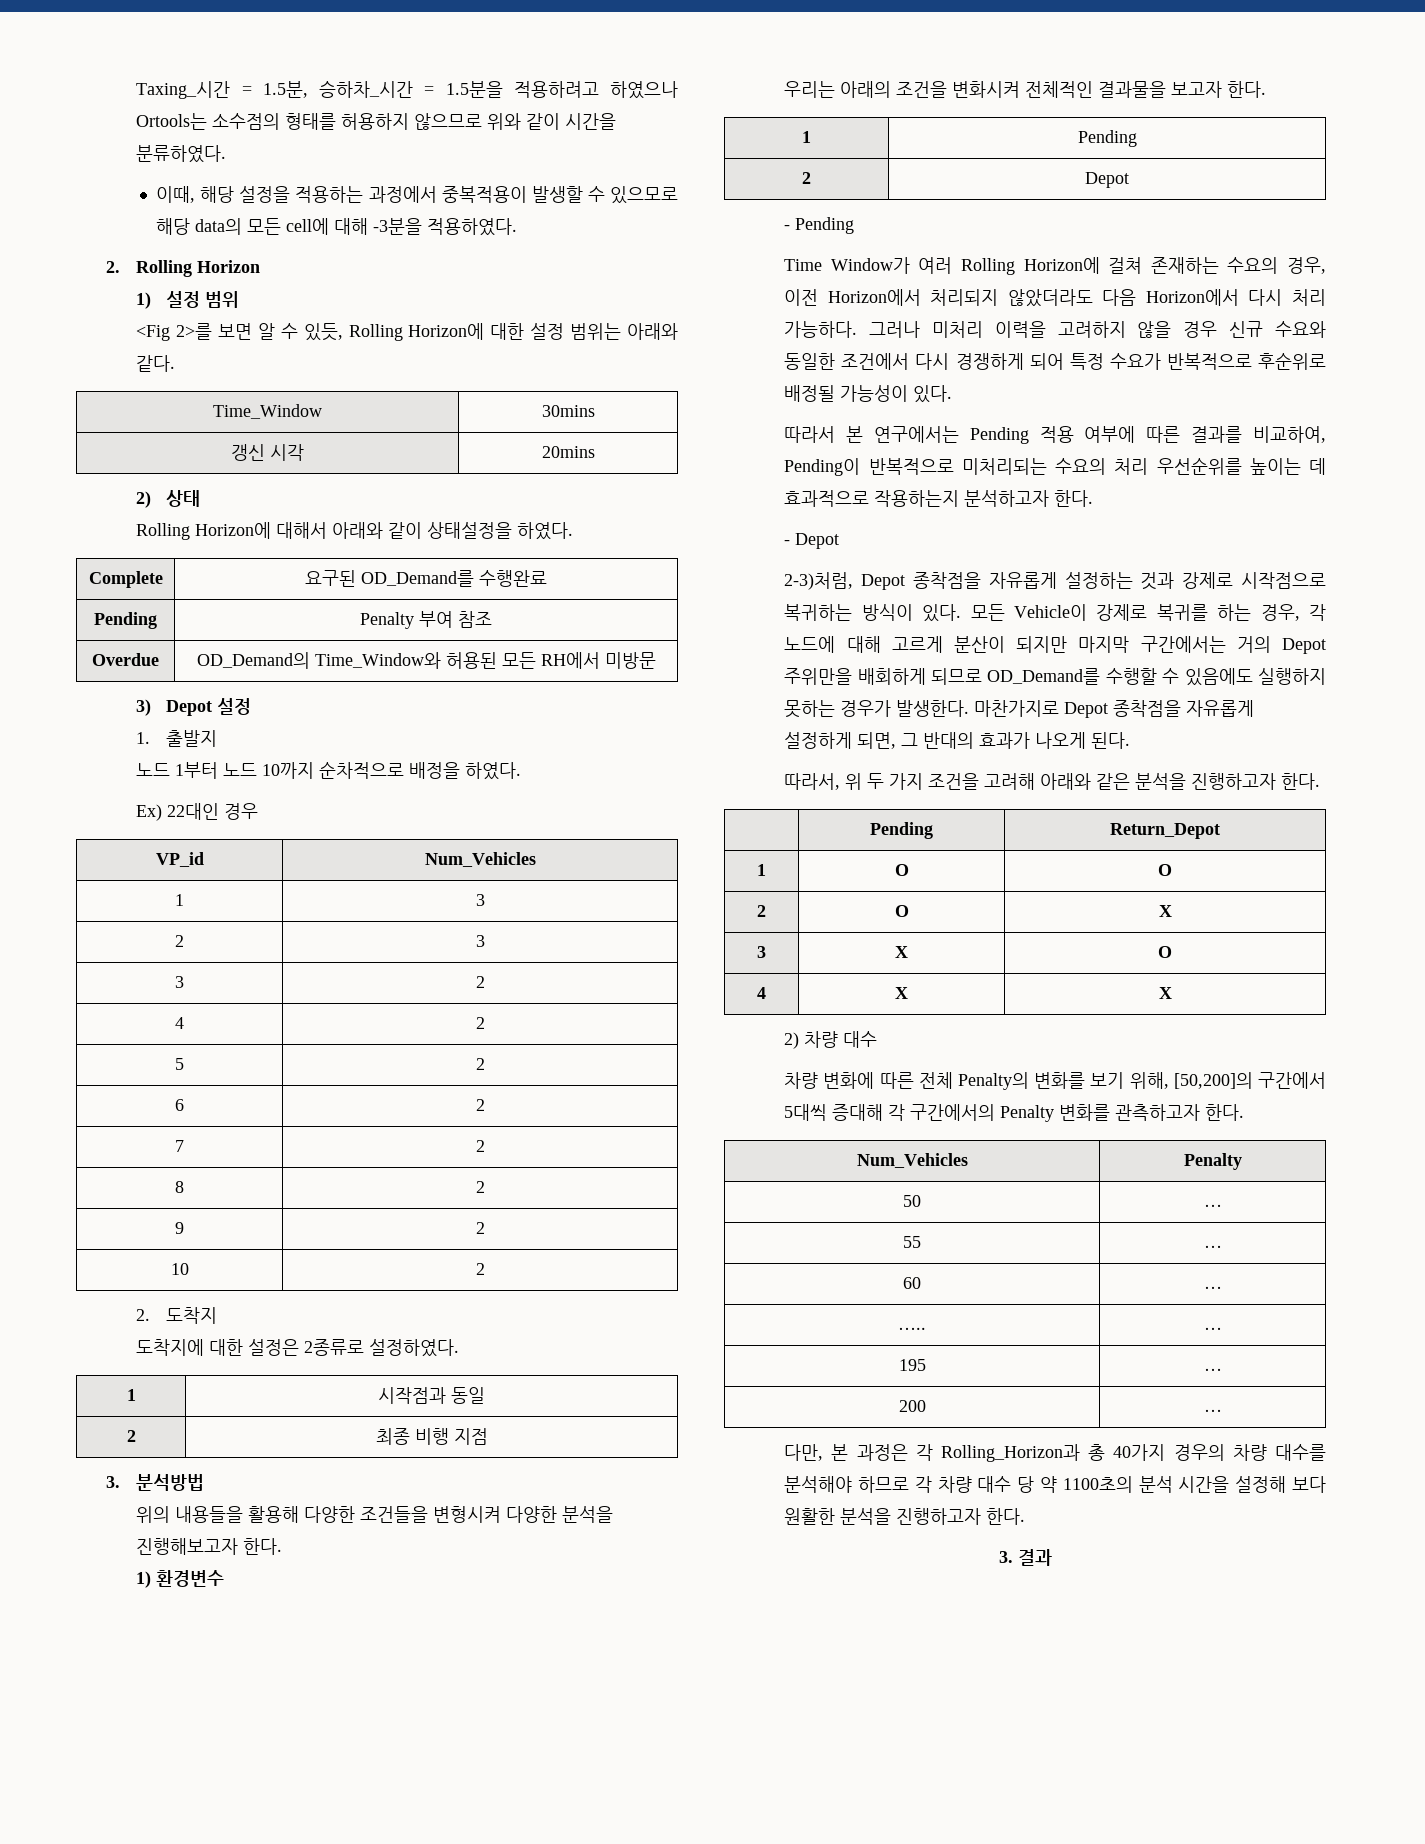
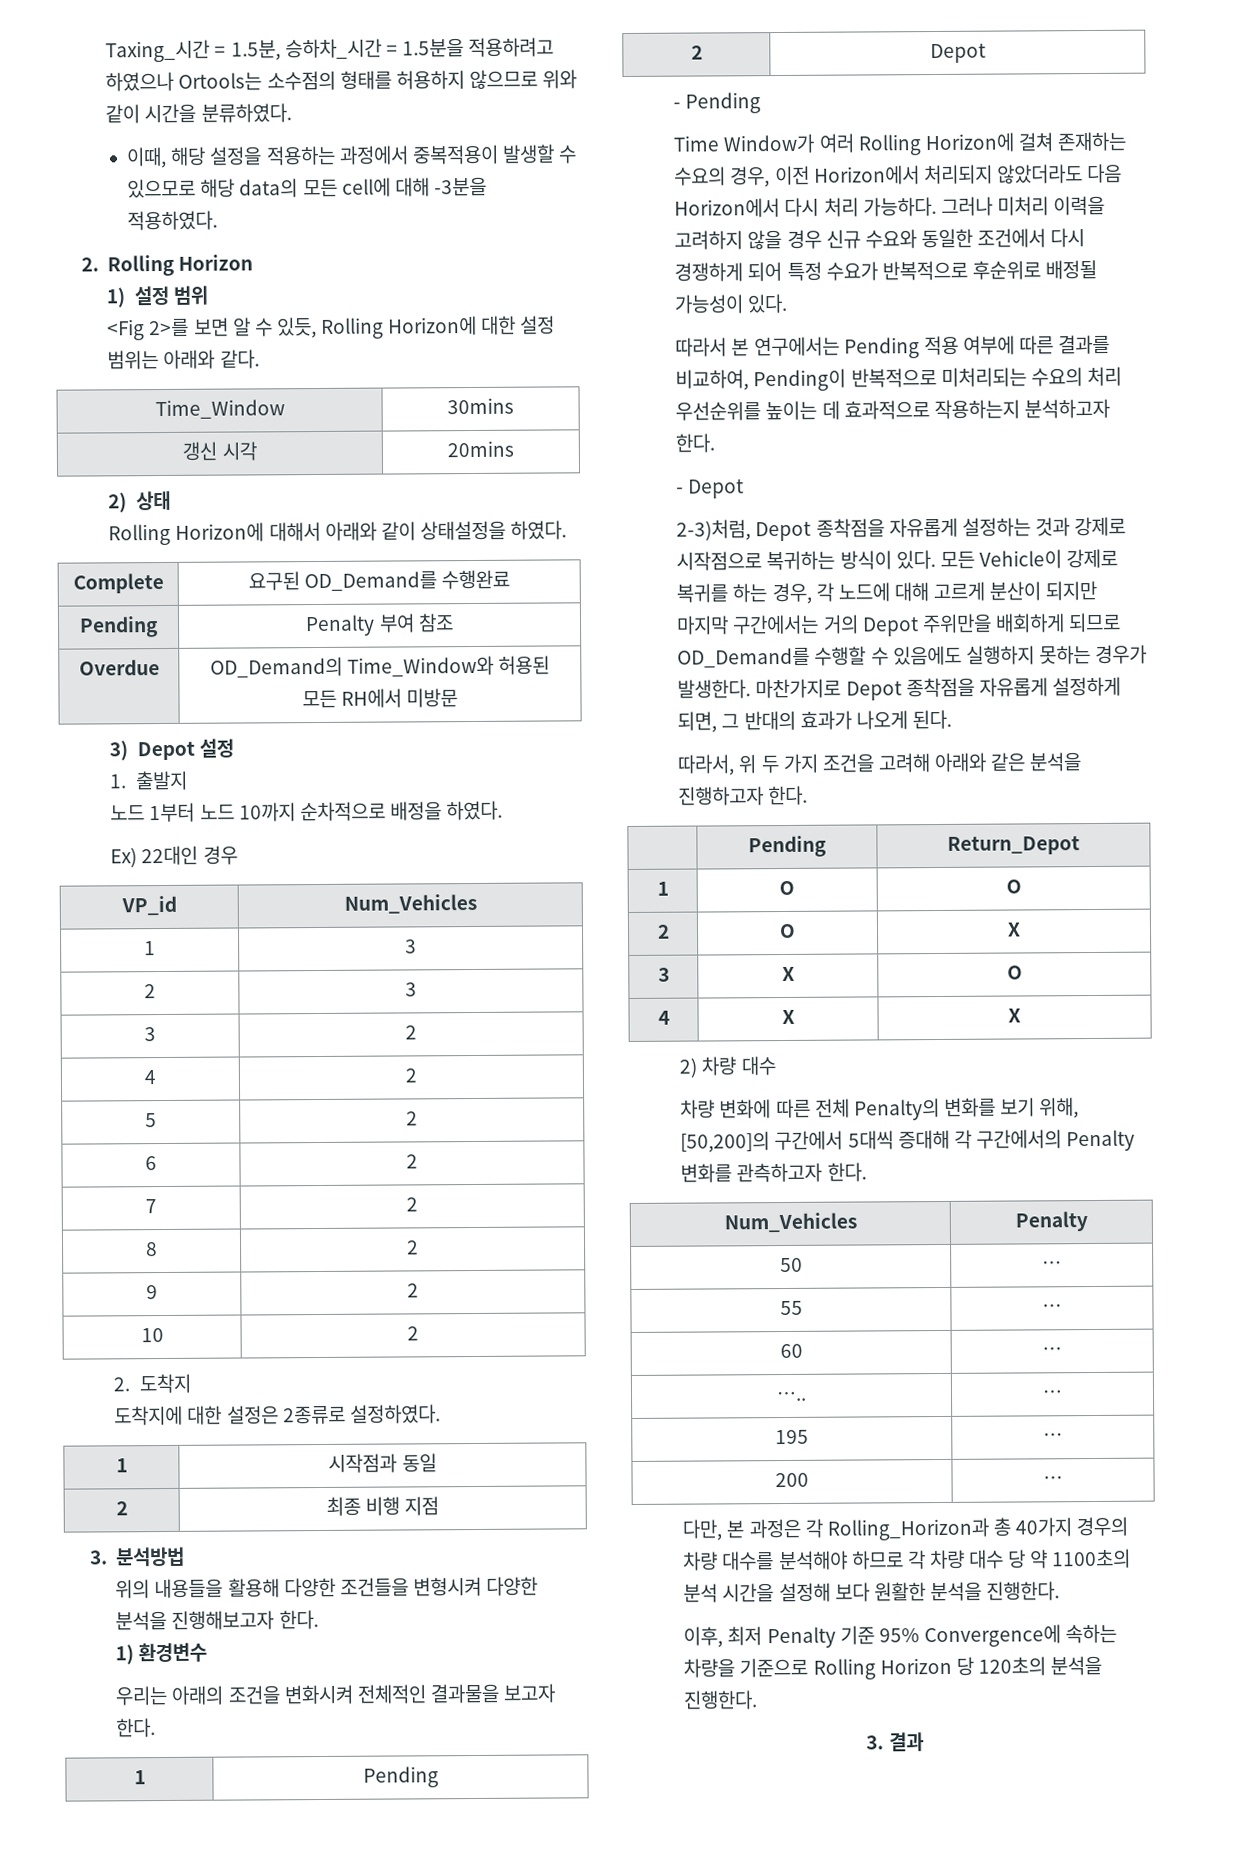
[896,1508,1026,1525] 진행하고자 한다. -> [986,1581,1061,1601] [683,1623,1118,1649] [683,1655,1103,1680] [683,1690,759,1710] 진행한다. // 이후, 최저 Penalty 기준 95% Convergence에 속하는 차량을 기준으로 Rolling Horizon 당 120초의 분석을 진행한다.

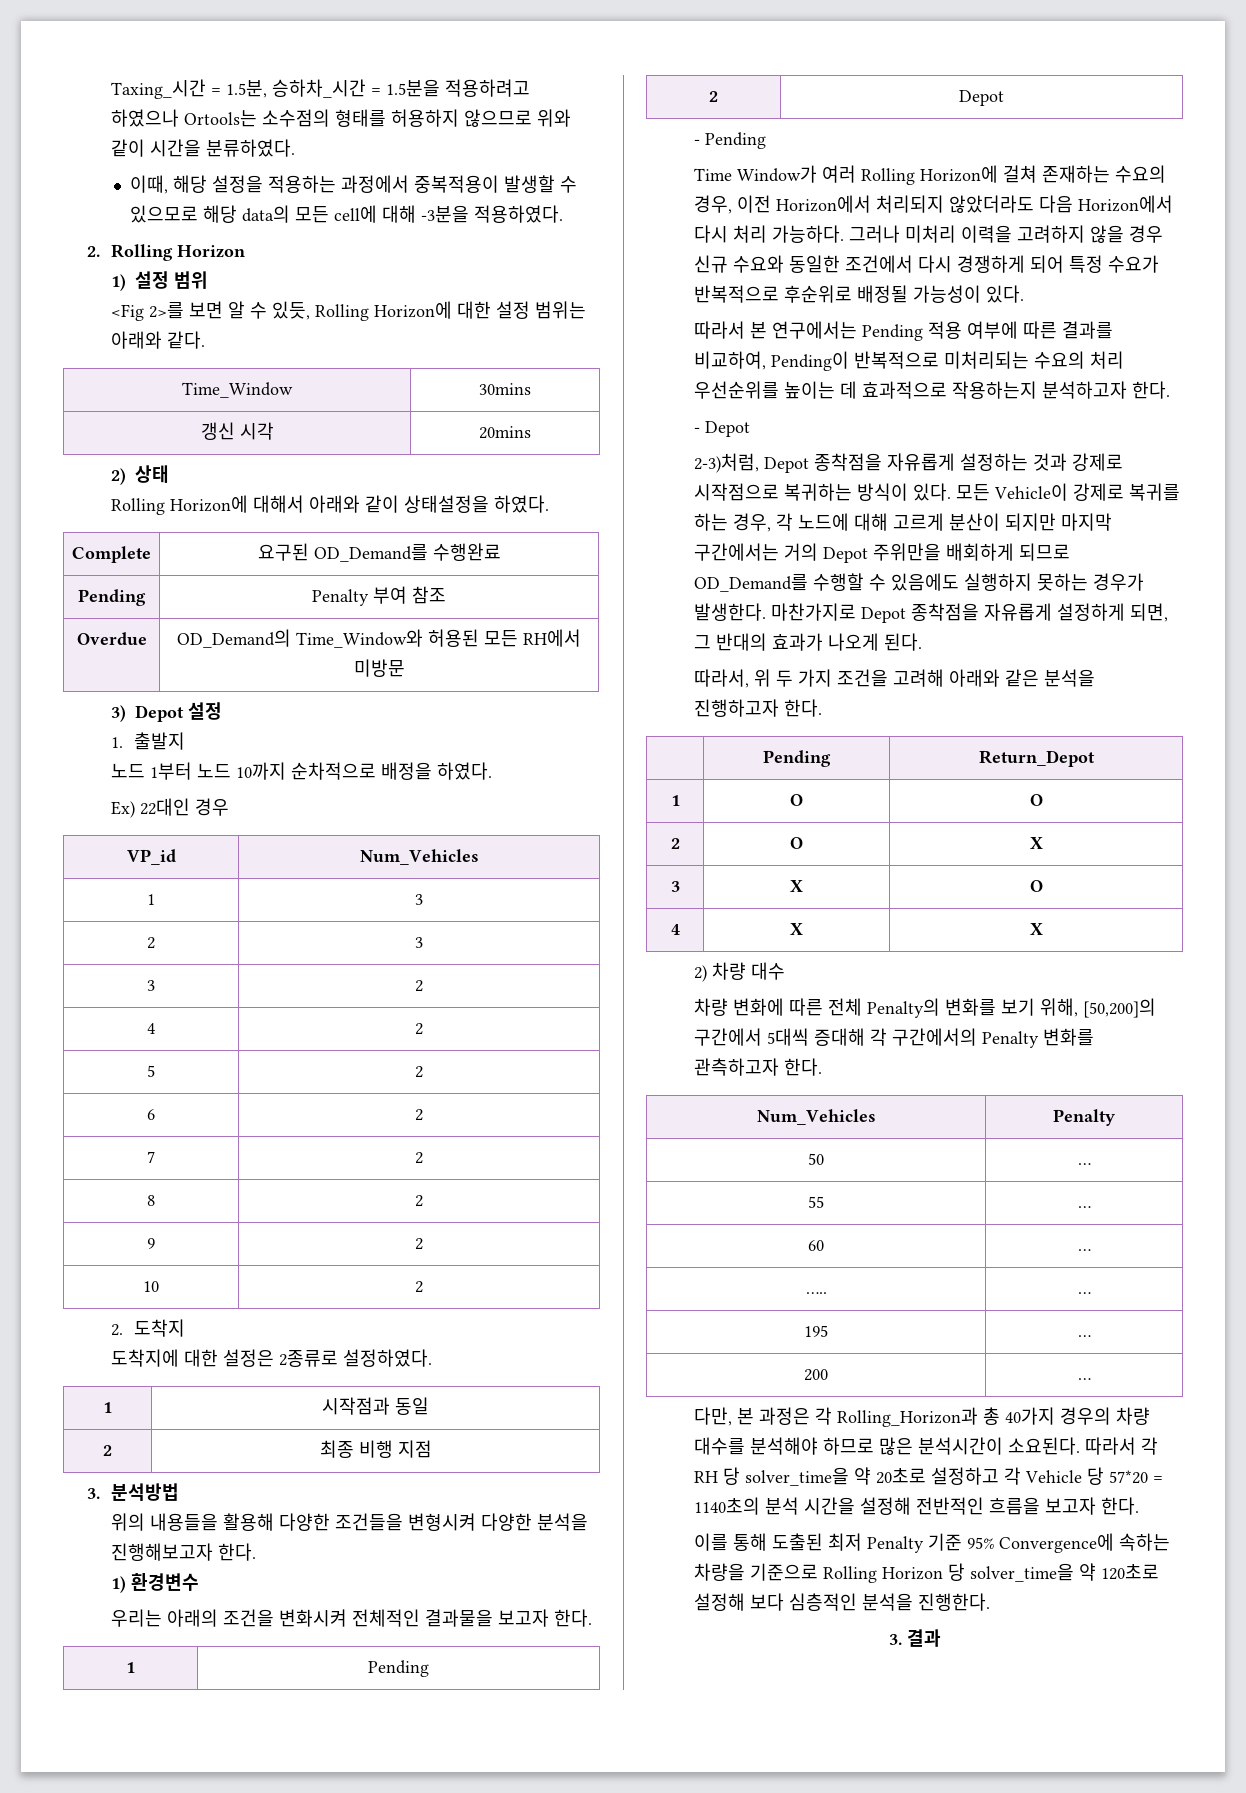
[907,1548,1132,1570] [683,1581,1061,1603] [683,1626,724,1648] 각 차량 대수 당 약 1100초의 분석 시간을 설정해 보다 원활한 분석을 진행한다. // 이후, -> [878,1437,1158,1455] [693,1467,1163,1486] [693,1497,1139,1515] [693,1533,823,1551] 많은 분석시간이 소요된다. 따라서 각 RH 당 solver_time을 약 20초로 설정하고 각 Vehicle 당 57*20 = 1140초의 분석 시간을 설정해 전반적인 흐름을 보고자 한다. // 이를 통해 도출된
[977,1656,1046,1676] 120초의 -> [969,1563,1159,1582] [693,1593,857,1611] solver_time을 약 120초로 설정해 보다 심층적인

